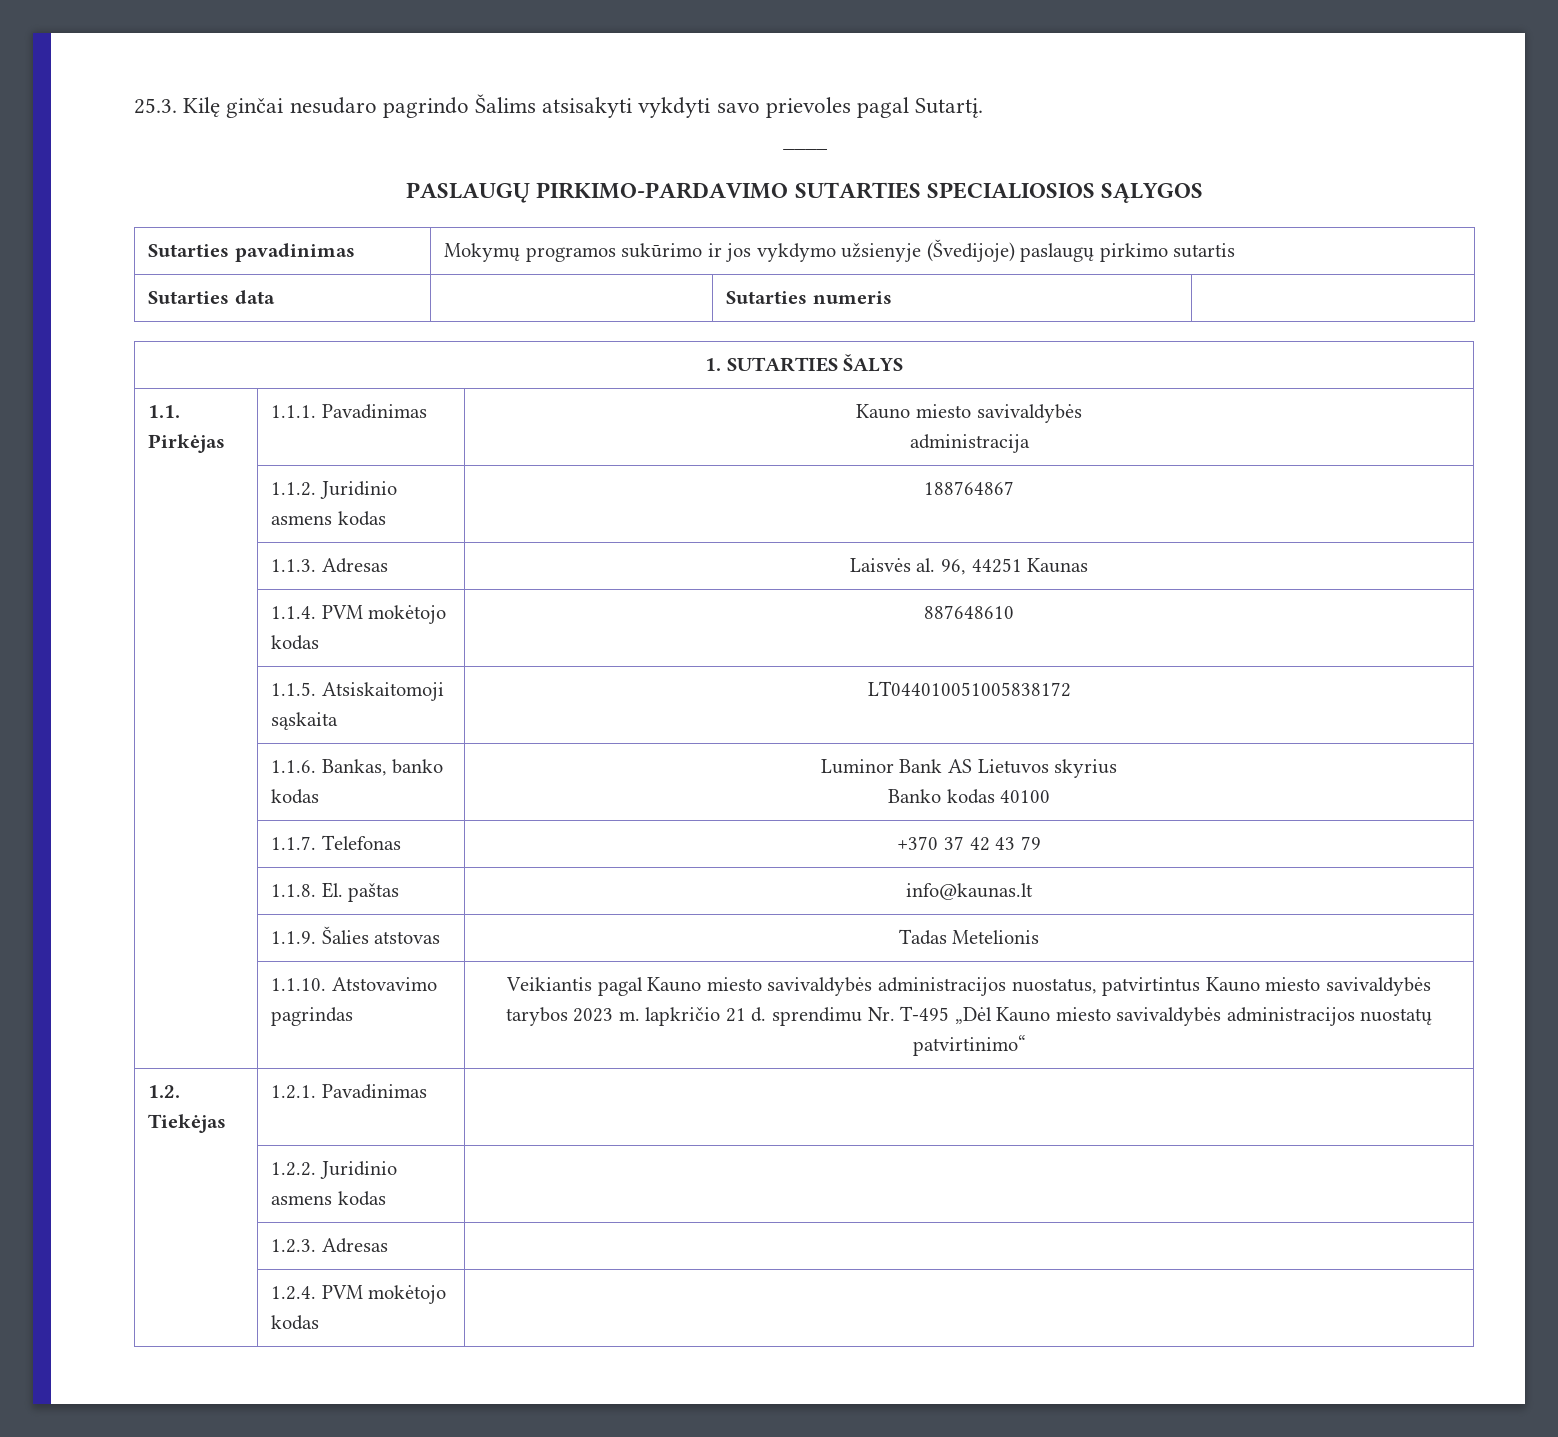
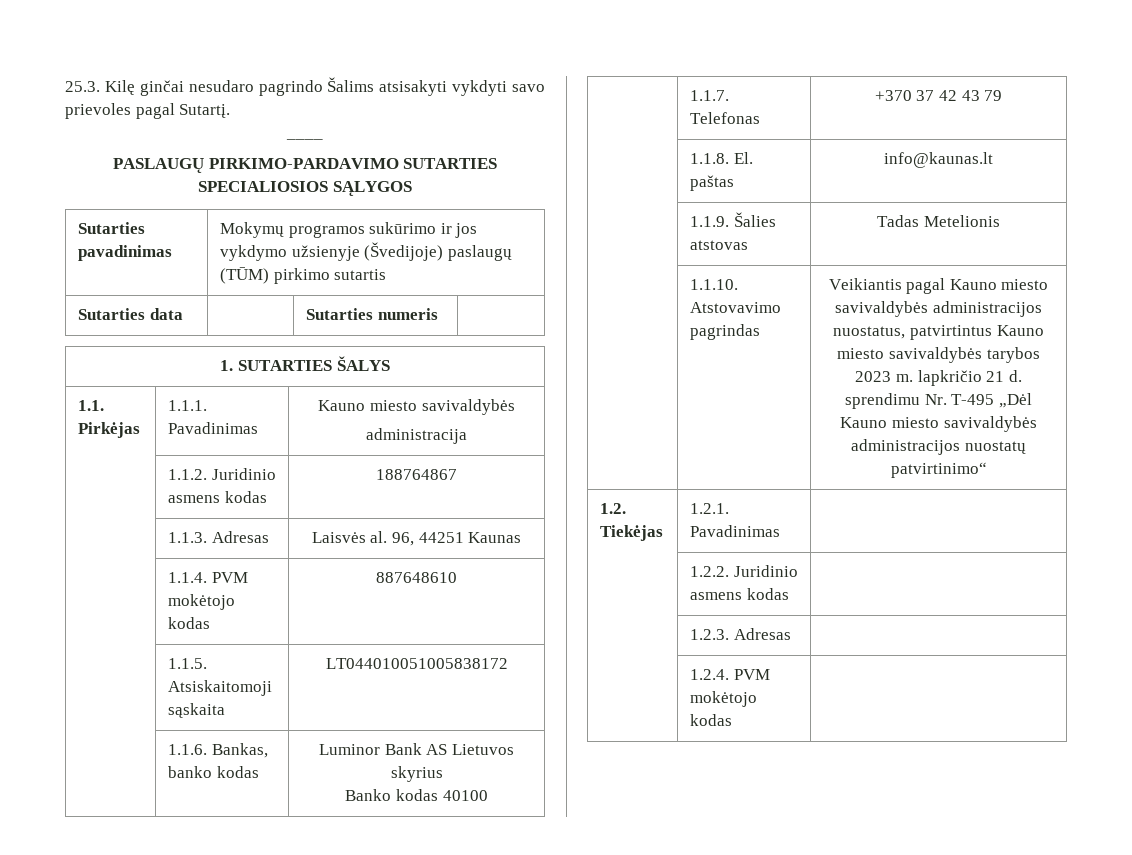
(1095, 252) none -> [220,267,270,284] (TŪM)

